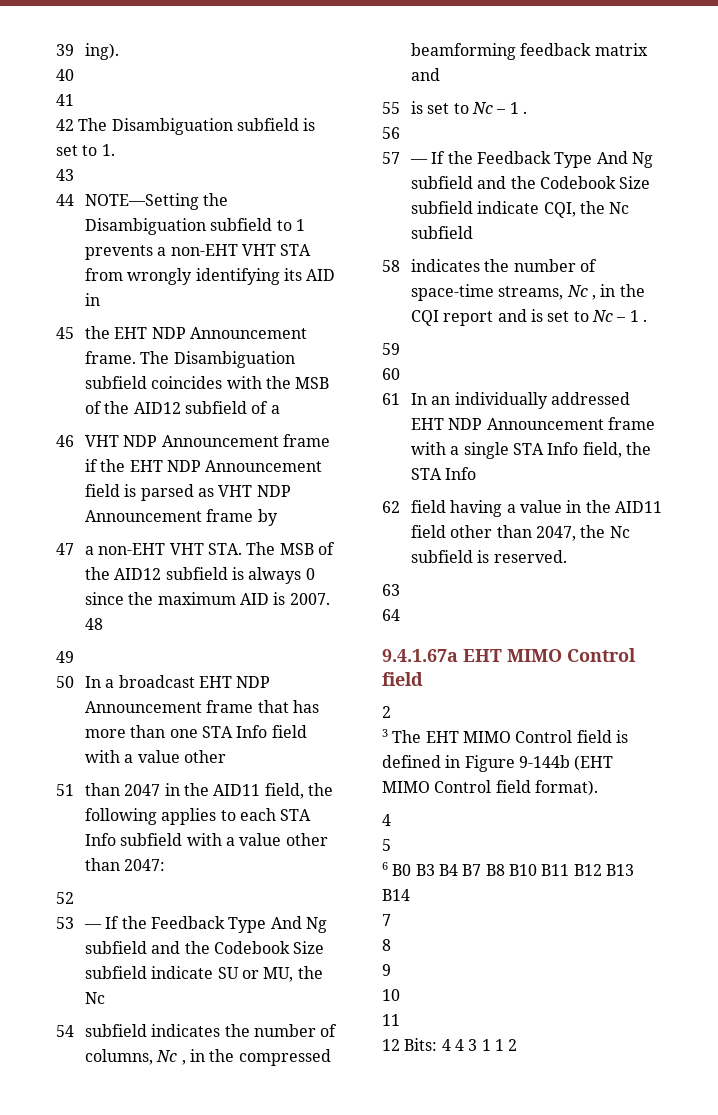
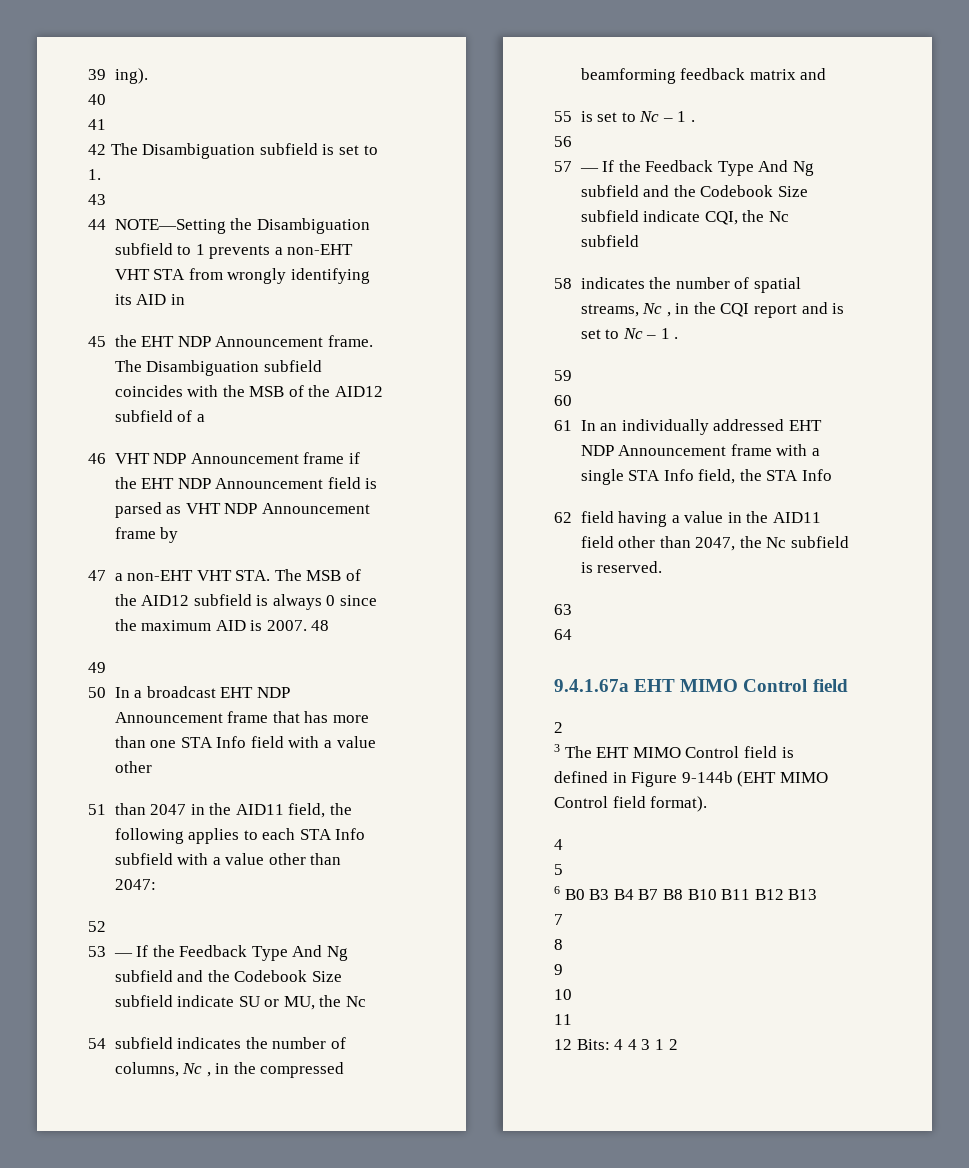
[410,284,494,301] space-time -> [753,277,801,293] spatial
[382,889,410,901] B14 -> (818, 894) none
[494,1039,504,1051] 1 -> (664, 1044) none

